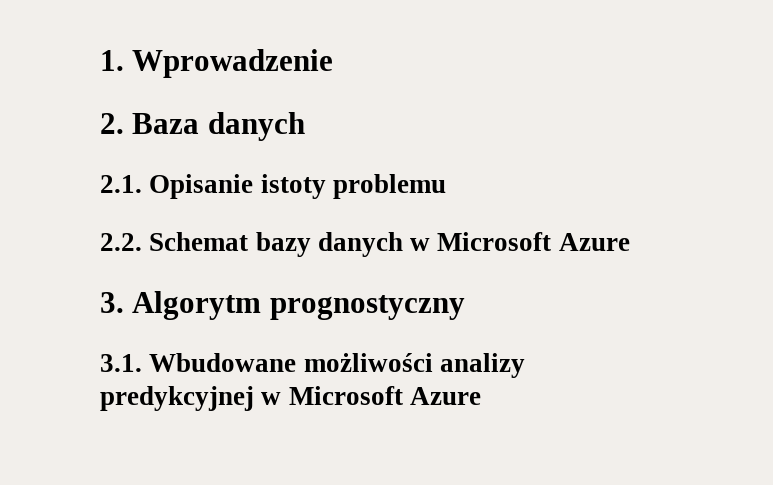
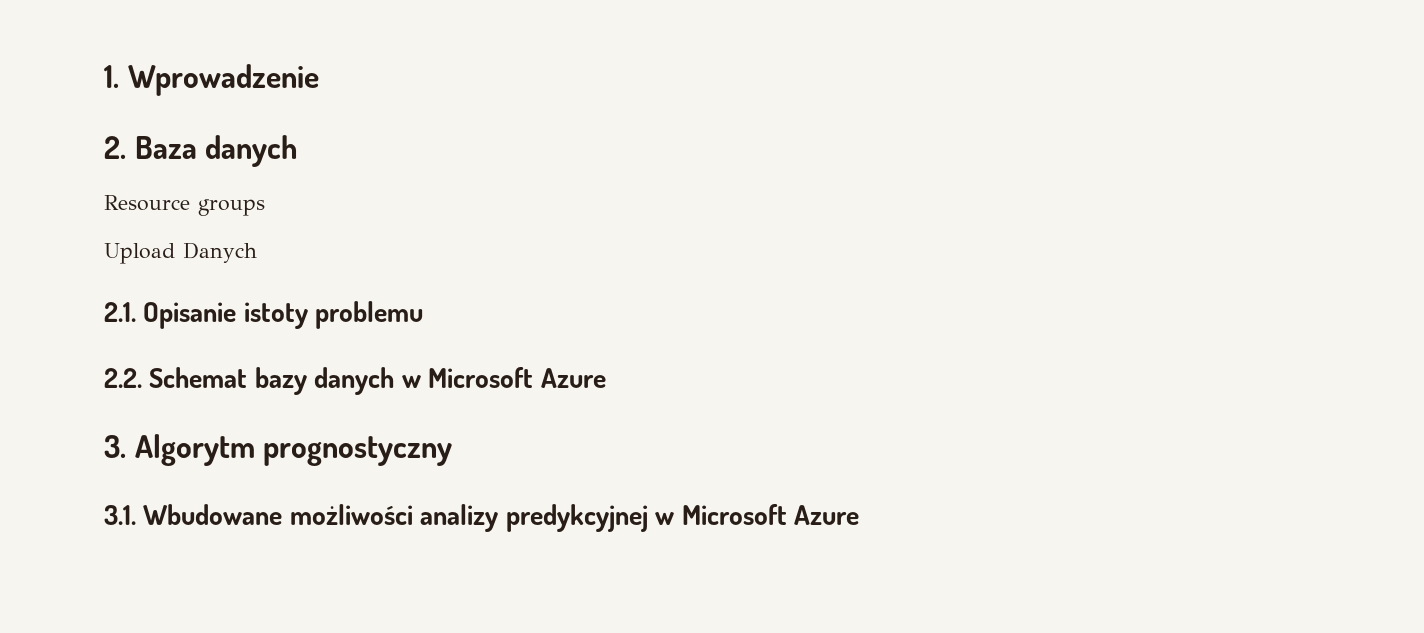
(305, 126) none -> [104,195,265,216] [104,242,257,264] // Resource groups // Upload Danych

